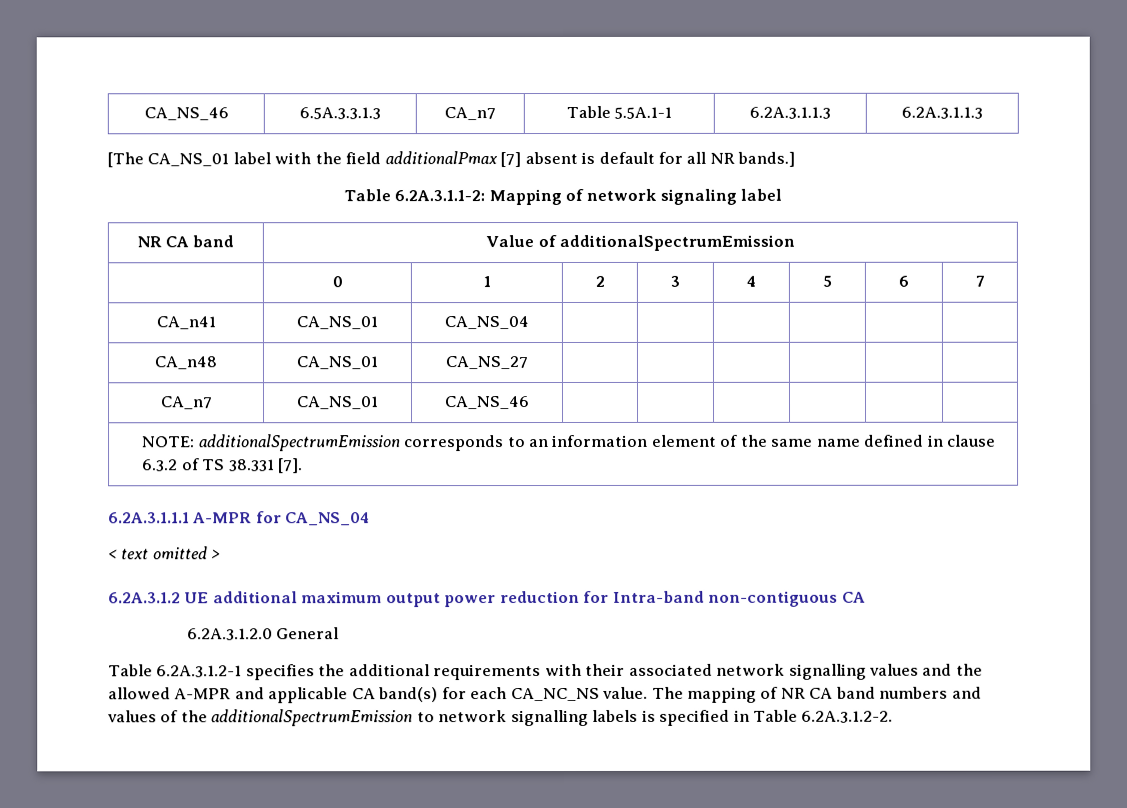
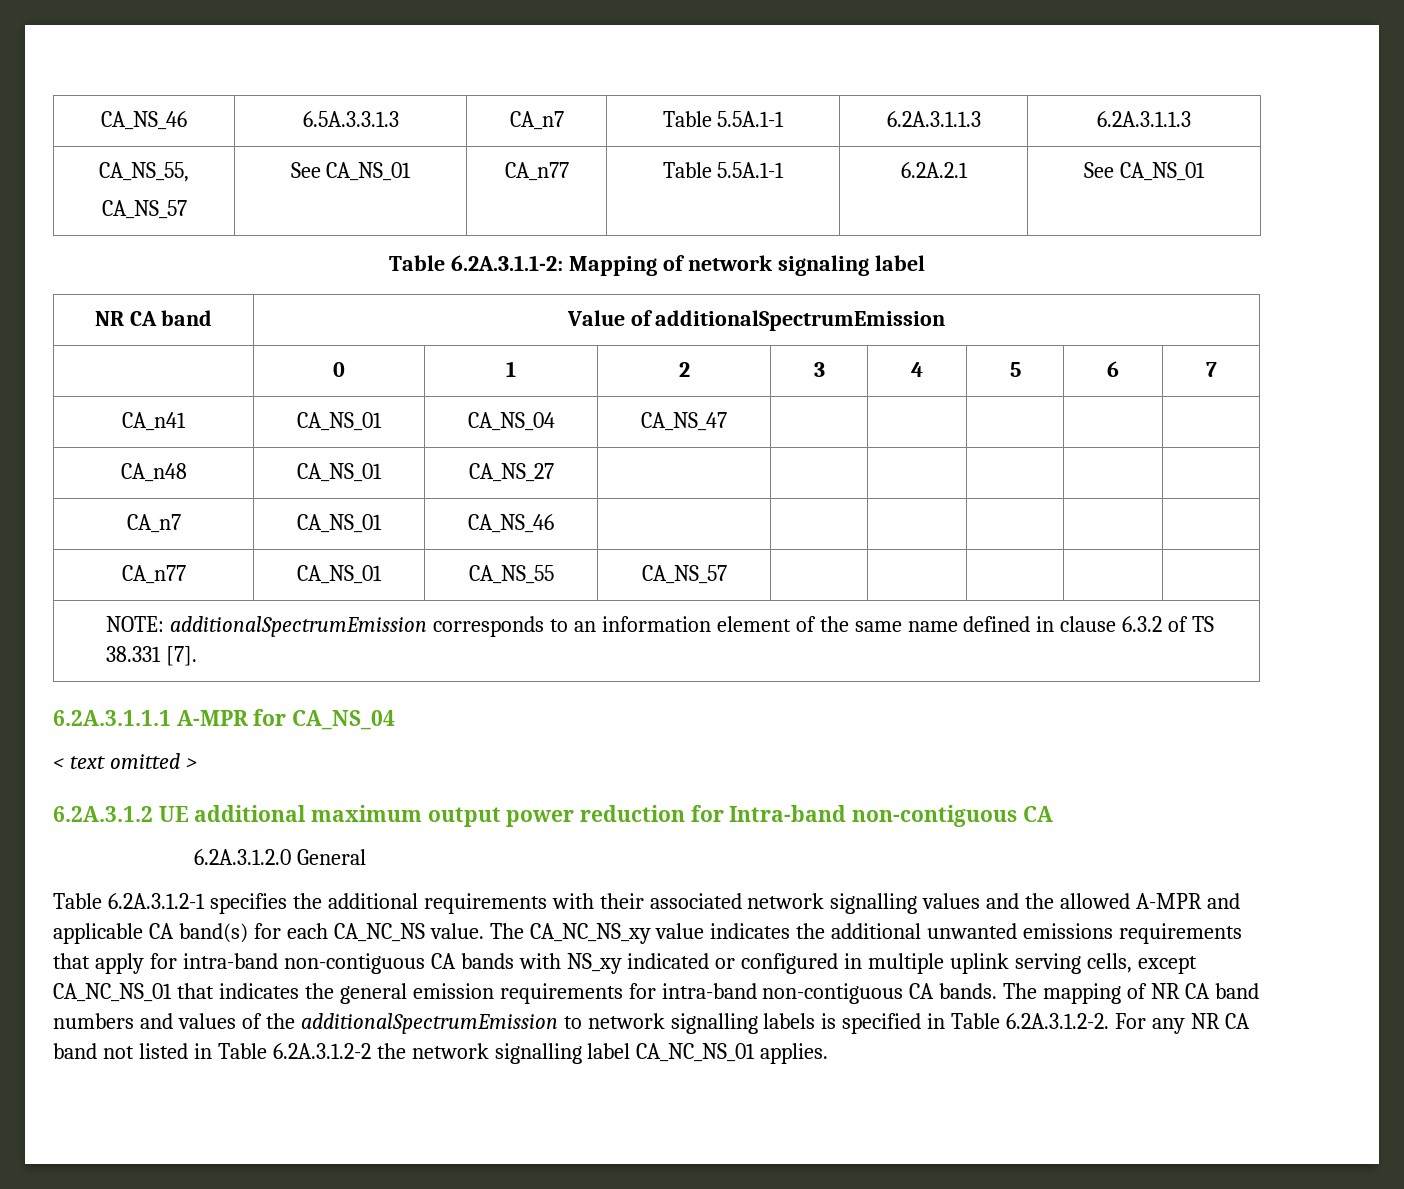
[107,151,796,168] // [The CA_NS_01 label with the field additionalPmax [7] absent is default for all NR bands.] -> [99,162,189,182] [101,200,187,219] [290,162,412,181] [504,162,569,181] [662,162,785,178] [900,162,968,178] [1084,162,1205,181] // CA_NS_55, // CA_NS_57 | See CA_NS_01 | CA_n77 | Table 5.5A.1-1 | 6.2A.2.1 | See CA_NS_01
(529, 323) none -> [641,412,727,431] CA_NS_47
(530, 403) none -> [121,565,186,584] [297,565,382,584] [468,565,554,584] [641,565,727,584] // CA_n77 | CA_NS_01 | CA_NS_55 | CA_NS_57 | | | | |
(684, 692) none -> [529,923,1243,944] [53,953,1197,974] [53,983,1038,1004] CA_NC_NS_xy value indicates the additional unwanted emissions requirements that apply for intra-band non-contiguous CA bands with NS_xy indicated or configured in multiple uplink serving cells, except CA_NC_NS_01 that indicates the general emission requirements for intra-band non-contiguous CA bands. The
(894, 716) none -> [1115,1013,1250,1034] [53,1043,829,1064] For any NR CA band not listed in Table 6.2A.3.1.2-2 the network signalling label CA_NC_NS_01 applies.

